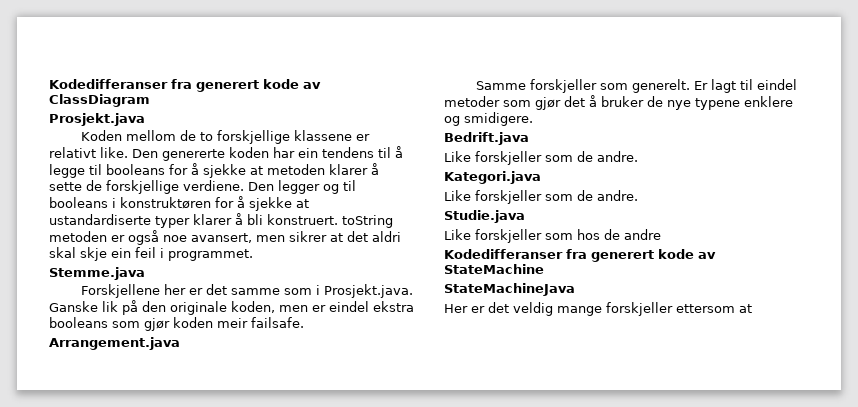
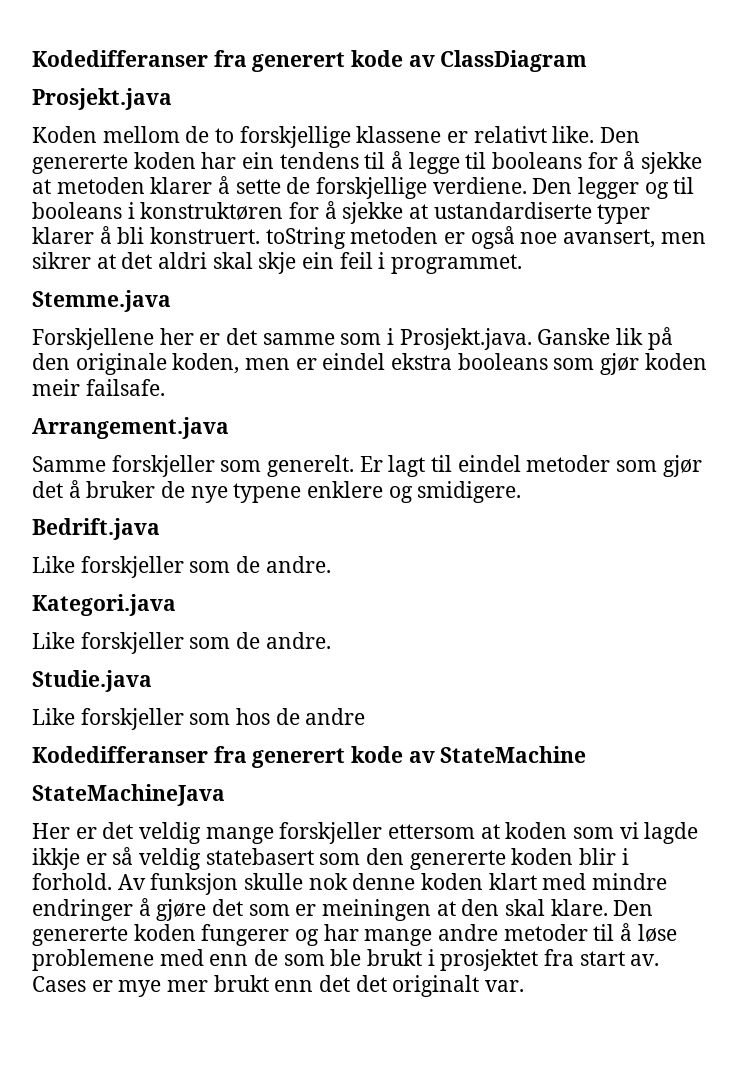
(752, 308) none -> [505,822,699,844] [32,847,629,870] [32,873,668,895] [32,898,654,921] [32,923,677,946] [32,949,660,971] [32,975,525,997] koden som vi lagde ikkje er så veldig statebasert som den genererte koden blir i forhold. Av funksjon skulle nok denne koden klart med mindre endringer å gjøre det som er meiningen at den skal klare. Den genererte koden fungerer og har mange andre metoder til å løse problemene med enn de som ble brukt i prosjektet fra start av. Cases er mye mer brukt enn det det originalt var.

